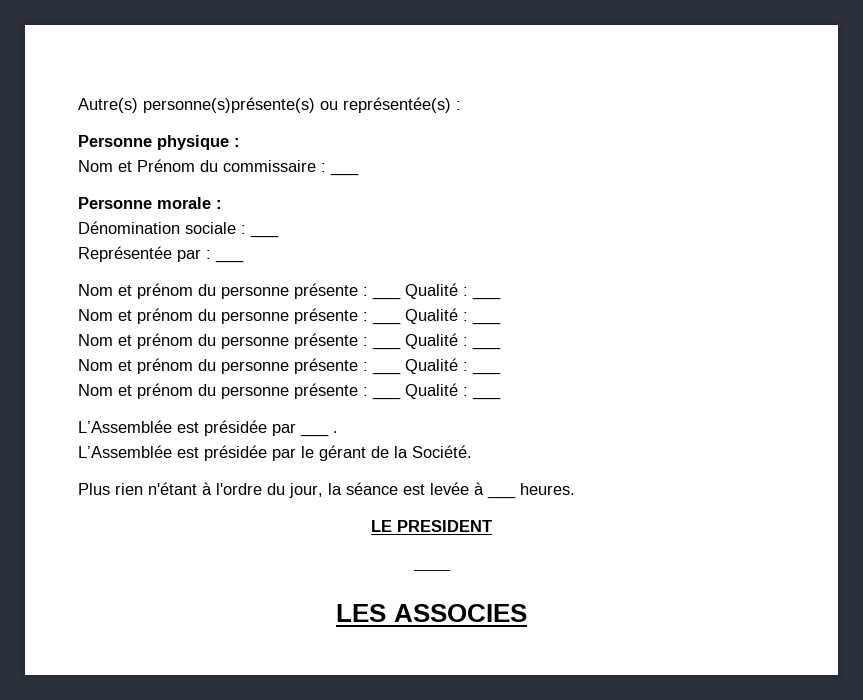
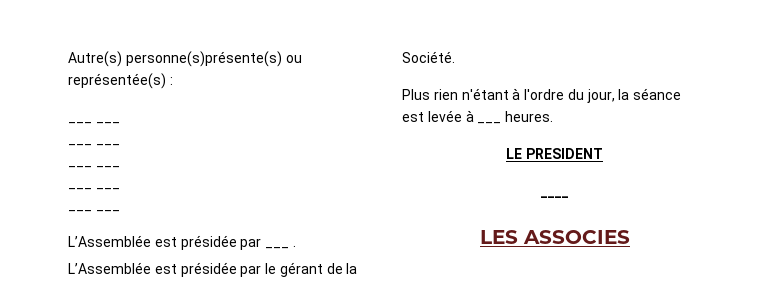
[78,135,240,150] [78,159,326,172] [330,172,359,176] [78,197,222,209] [78,221,246,234] [250,234,279,238] [78,246,211,262] [215,259,244,263] [78,283,368,299] [372,283,468,300] [472,296,501,300] [78,308,368,324] [372,308,468,325] [472,321,501,325] [78,333,368,349] [372,333,468,350] [472,346,501,350] [78,358,368,374] [372,358,468,375] [472,371,501,375] [78,383,368,399] [372,383,468,400] Personne physique : // Nom et Prénom du commissaire : ___ // Personne morale : // Dénomination sociale : ___ // Représentée par : ___ // Nom et prénom du personne présente : ___ Qualité : ___ // Nom et prénom du personne présente : ___ Qualité : ___ // Nom et prénom du personne présente : ___ Qualité : ___ // Nom et prénom du personne présente : ___ Qualité : ___ // Nom et prénom du personne présente : ___ Qualité : -> [68,122,120,124] [68,144,120,146] [68,166,120,168] [68,188,120,190] [68,210,92,212] ___ ___ // ___ ___ // ___ ___ // ___ ___ // ___

